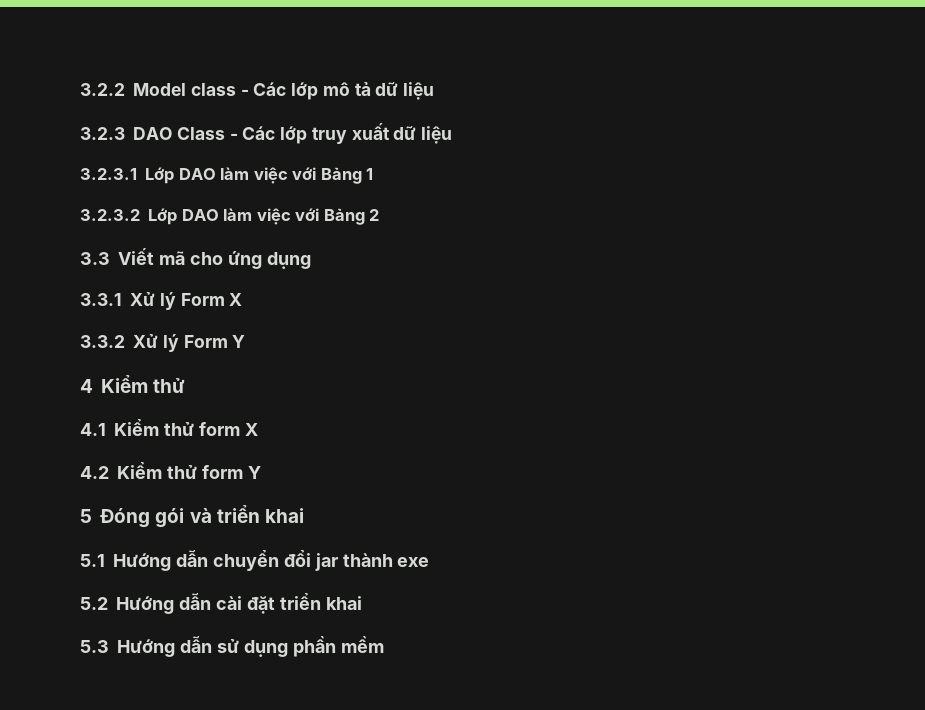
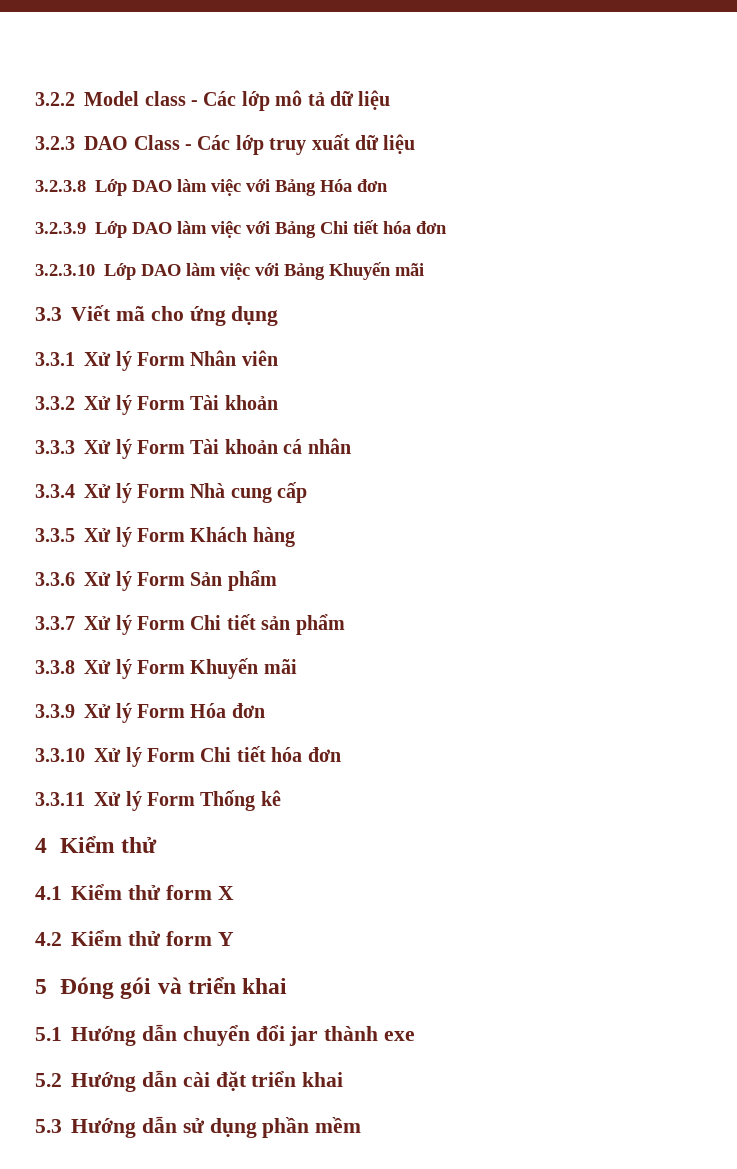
[80,167,373,184] [80,208,379,225] 3.2.3.1 Lớp DAO làm việc với Bảng 1 // 3.2.3.2 Lớp DAO làm việc với Bảng 2 -> [35,179,389,196] [35,220,448,238] [35,262,425,280] 3.2.3.8 Lớp DAO làm việc với Bảng Hóa đơn // 3.2.3.9 Lớp DAO làm việc với Bảng Chi tiết hóa đơn // 3.2.3.10 Lớp DAO làm việc với Bảng Khuyến mãi
[229,293,243,306] X -> [190,350,278,366] Nhân viên
[232,335,246,348] Y -> [190,395,278,410] [35,438,351,459] [35,482,308,503] [35,527,295,547] [35,570,277,591] [35,614,345,635] [35,658,297,679] [35,703,265,723] [35,746,341,767] [35,790,281,811] Tài khoản // 3.3.3 Xử lý Form Tài khoản cá nhân // 3.3.4 Xử lý Form Nhà cung cấp // 3.3.5 Xử lý Form Khách hàng // 3.3.6 Xử lý Form Sản phẩm // 3.3.7 Xử lý Form Chi tiết sản phẩm // 3.3.8 Xử lý Form Khuyến mãi // 3.3.9 Xử lý Form Hóa đơn // 3.3.10 Xử lý Form Chi tiết hóa đơn // 3.3.11 Xử lý Form Thống kê

